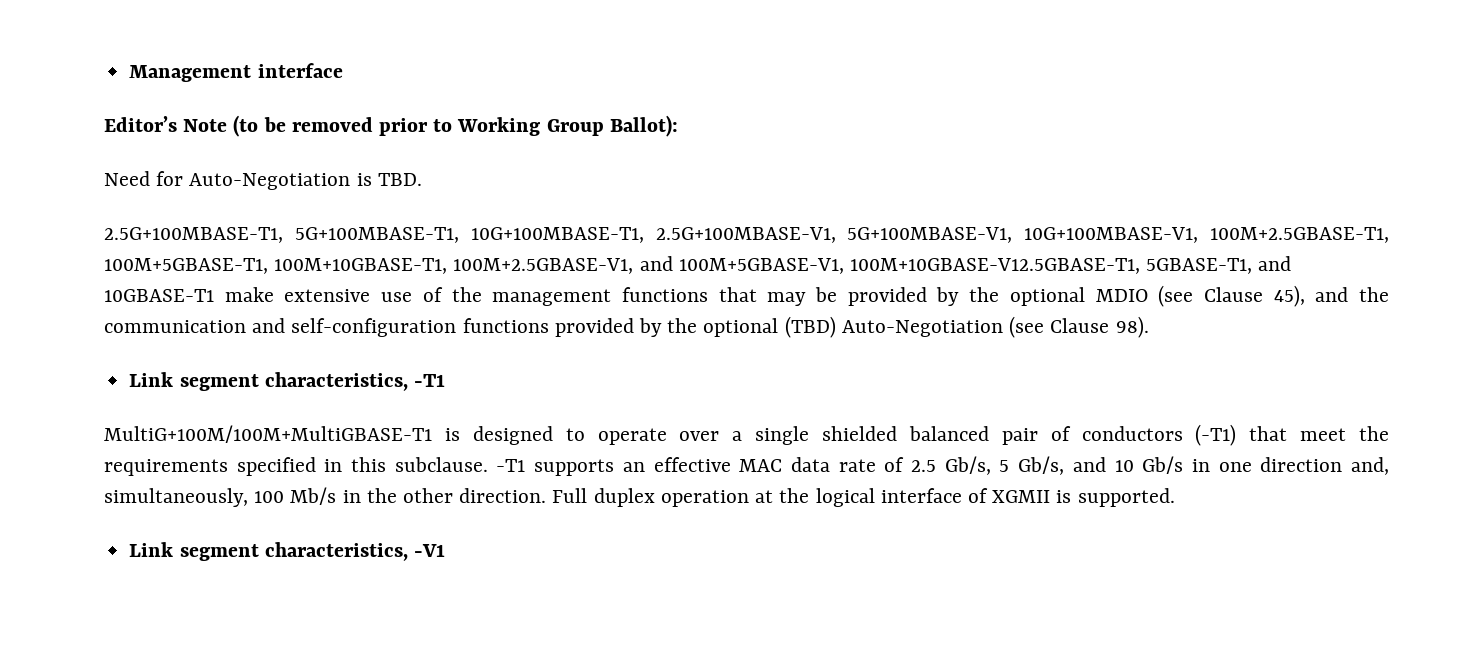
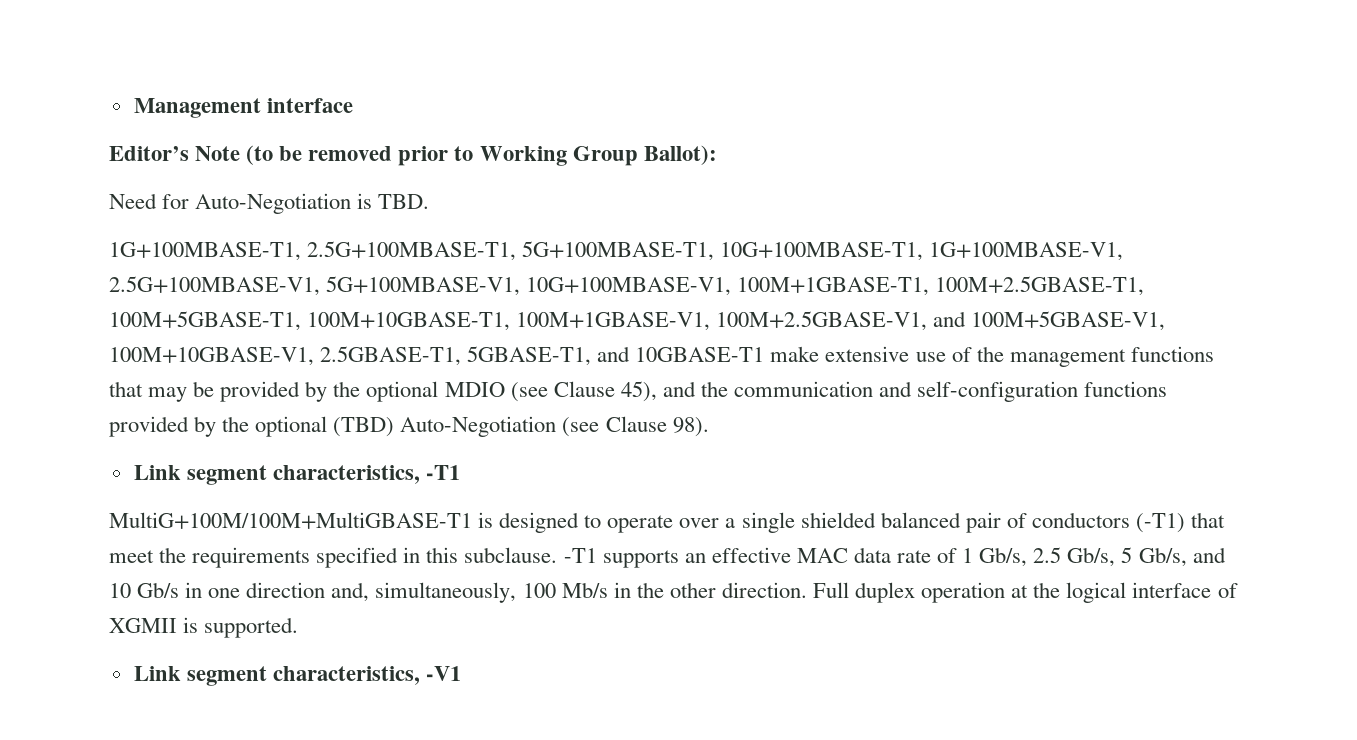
(422, 179) none -> [109,242,301,261] 1G+100MBASE-T1,
(644, 235) none -> [929,242,1124,261] 1G+100MBASE-V1,
(1199, 235) none -> [737,277,930,296] 100M+1GBASE-T1,
(448, 266) none -> [516,312,711,331] 100M+1GBASE-V1,
[850,258,1141,274] 100M+10GBASE-V12.5GBASE-T1, -> [109,346,462,366] 100M+10GBASE-V1, 2.5GBASE-T1,
(905, 464) none -> [962,547,1028,567] 1 Gb/s,

